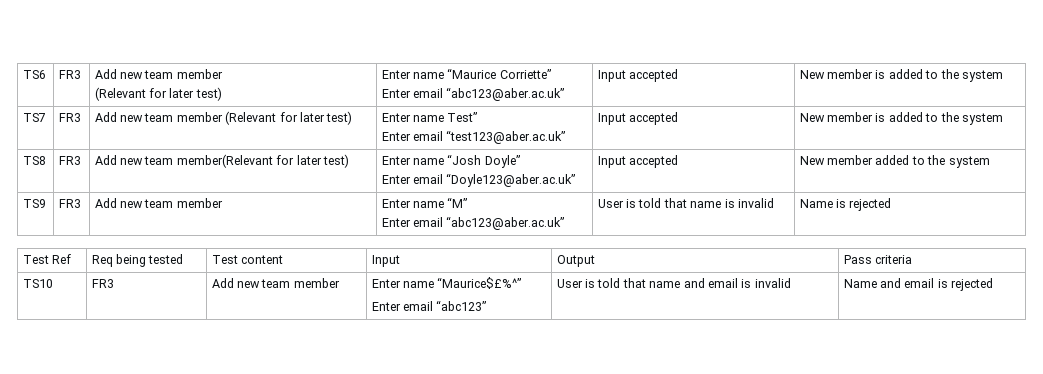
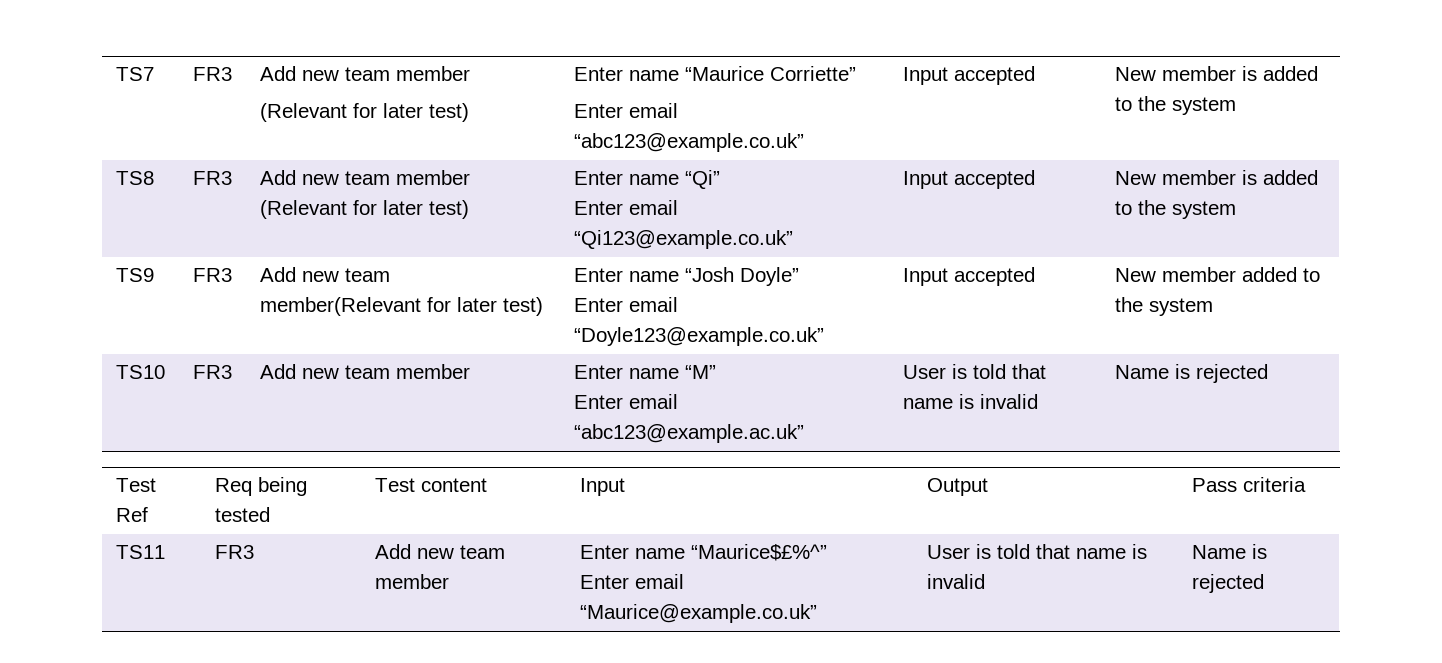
[22,70,46,79] TS6 -> [115,67,154,81] TS7
[446,87,565,101] [597,69,679,82] [799,69,1003,82] [22,113,46,122] [58,113,81,122] [94,111,353,125] [381,112,478,122] [381,130,566,144] “abc123@aber.ac.uk” | Input accepted | New member is added to the system // TS7 | FR3 | Add new team member (Relevant for later test) | Enter name Test” // Enter email “test123@aber.ac.uk” -> [573,133,804,152] “abc123@example.co.uk”
(81, 160) none -> [259,170,470,185] [259,200,469,219] [573,170,720,189] [573,200,678,215] [573,230,793,249] [902,170,1035,189] [1114,170,1318,185] [1114,200,1236,219] [115,268,154,282] [192,268,232,282] | Add new team member (Relevant for later test) | Enter name “Qi” // Enter email “Qi123@example.co.uk” | Input accepted | New member is added to the system // TS9 | FR3
[446,173,576,187] “Doyle123@aber.ac.uk” -> [573,327,824,346] “Doyle123@example.co.uk”
[22,199,46,208] TS9 -> [115,365,165,379] TS10
[446,216,565,230] “abc123@aber.ac.uk” -> [573,424,804,443] “abc123@example.ac.uk”
[22,279,53,288] TS10 -> [115,545,165,559] TS11
[436,300,487,311] [556,278,791,288] [843,278,935,288] “abc123” | User is told that name and email is invalid | Name and email -> [579,604,817,623] [926,544,1147,559] [926,574,985,589] [1191,545,1246,559] “Maurice@example.co.uk” | User is told that name is invalid | Name

